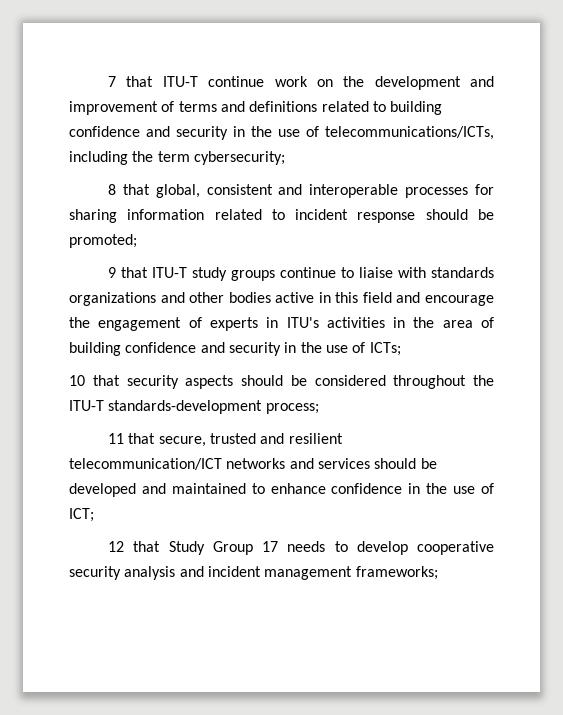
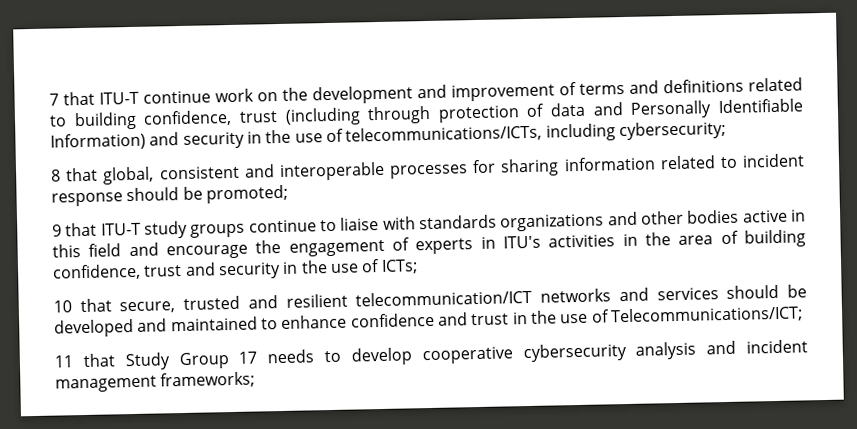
[69,126,140,137] confidence -> [143,98,803,127] [50,132,146,151] confidence, trust (including through protection of data and Personally Identifiable Information)
[132,151,190,162] the term -> (616, 132) none
[125,342,197,353] confidence -> [52,263,183,281] confidence, trust
[126,375,494,389] [69,400,319,414] [108,433,156,444] security aspects should be considered throughout the ITU-T standards-development process; // 11 that -> (112, 305) none
[408,483,495,494] [69,508,94,522] [108,541,125,552] in the use of ICT; // 12 -> [436,305,803,326] [54,355,74,368] and trust in the use of Telecommunications/ICT; // 11
[69,566,121,580] security -> [522,343,627,363] cybersecurity

